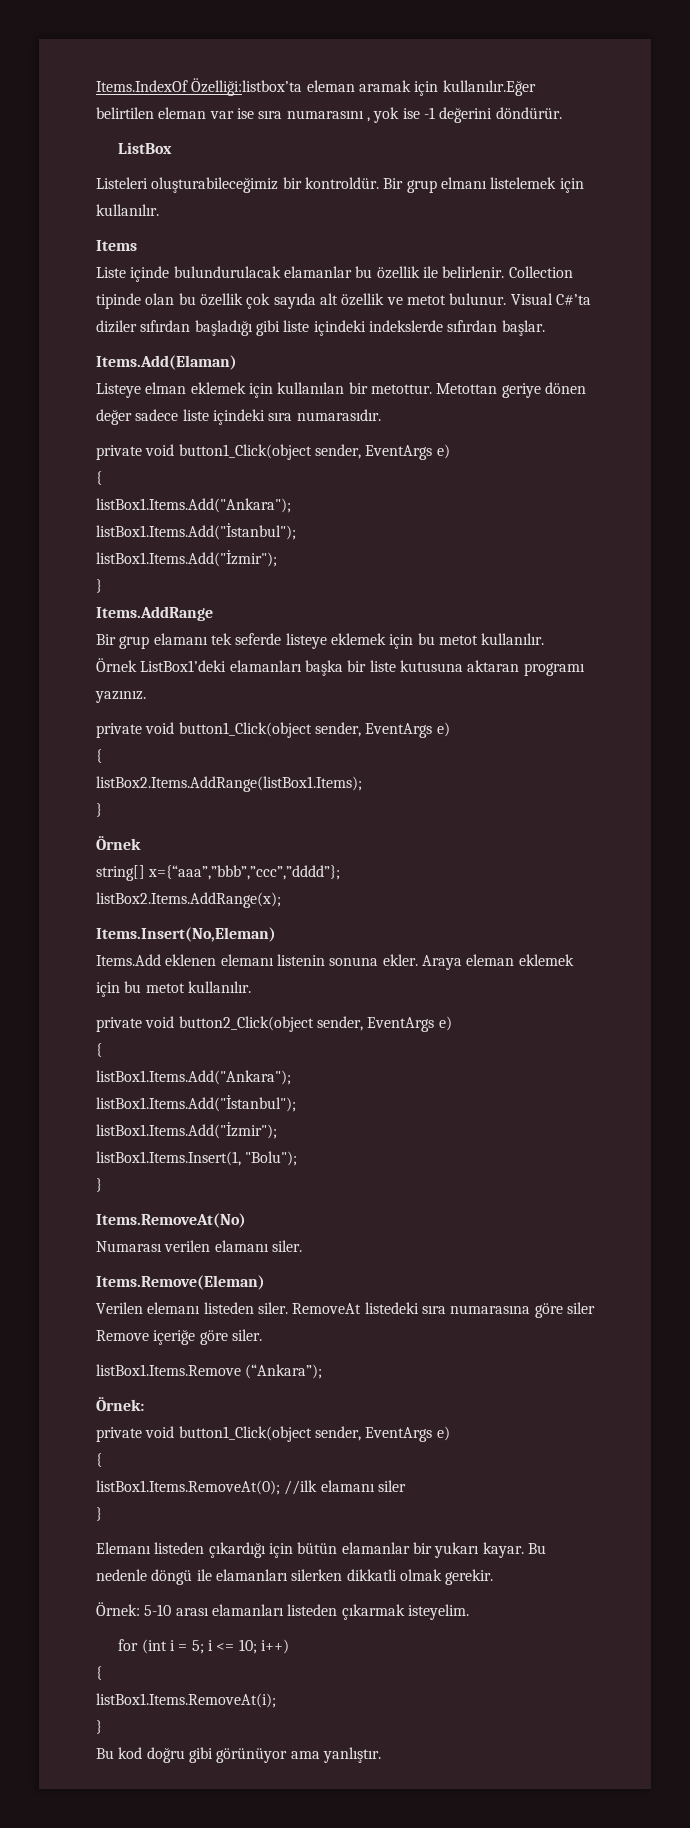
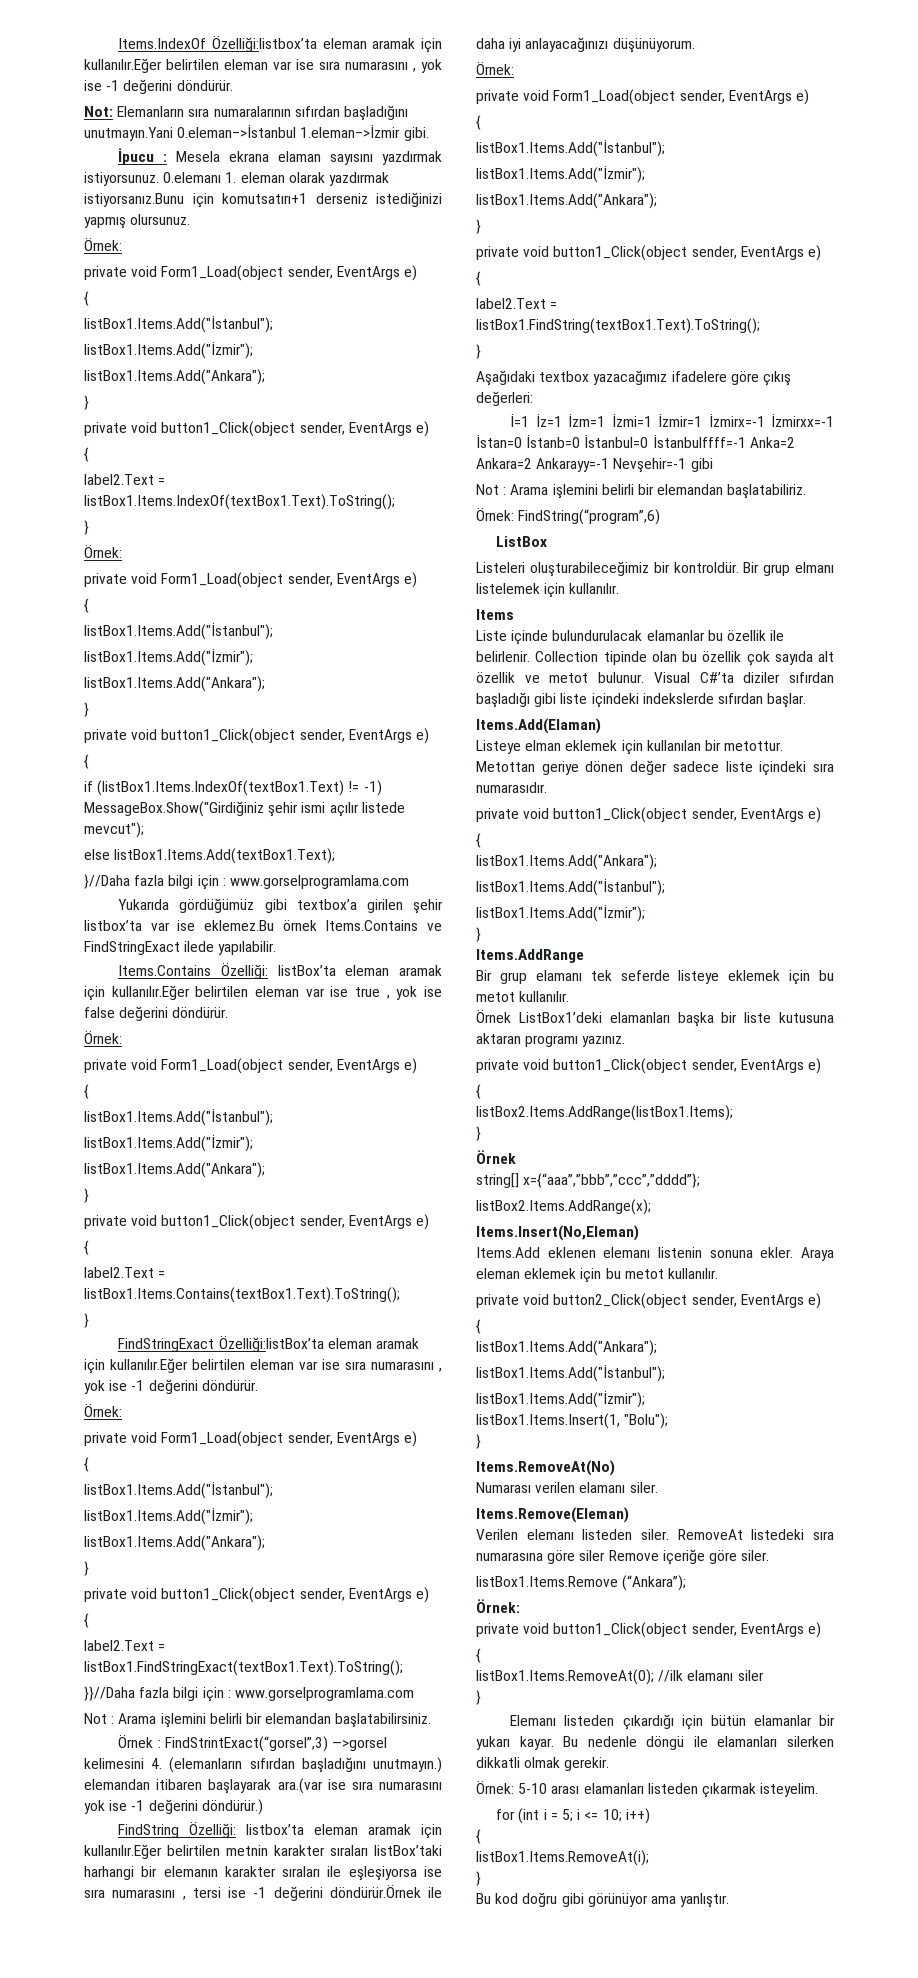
(562, 113) none -> [84,105,408,121] [84,124,429,141] [118,148,442,165] [84,172,389,186] [84,192,442,208] [84,214,191,229] [84,237,122,251] [84,265,417,281] [84,291,89,306] [84,315,273,333] [84,341,253,359] [84,369,265,385] [84,395,89,410] [84,421,429,437] [84,447,89,462] [84,474,166,485] [84,494,395,510] [84,520,89,535] [84,544,122,558] [84,572,417,588] [84,598,89,613] [84,622,273,640] [84,648,253,666] [84,676,265,692] [84,702,89,717] [84,728,429,744] [84,754,89,769] [84,780,382,796] [84,801,405,817] [84,822,144,838] [84,848,336,864] [84,874,409,890] [118,898,444,914] [84,920,442,931] [84,941,277,955] [118,962,442,979] [84,985,442,1001] [84,1006,229,1021] [84,1030,122,1044] [84,1058,417,1074] [84,1084,89,1099] [84,1108,273,1126] [84,1134,253,1152] [84,1162,265,1178] [84,1188,89,1203] [84,1214,429,1230] [84,1240,89,1255] [84,1267,166,1278] [84,1287,400,1303] [84,1313,89,1328] [118,1335,419,1352] [84,1358,442,1374] [84,1379,258,1394] [84,1403,122,1417] [84,1431,417,1447] [84,1457,89,1472] [84,1481,273,1499] [84,1507,253,1525] [84,1535,265,1551] [84,1561,89,1576] [84,1587,429,1603] [84,1613,89,1628] [84,1640,166,1651] [84,1660,403,1676] [84,1686,414,1702] [84,1713,432,1728] [118,1734,387,1752] [84,1757,442,1773] [84,1778,442,1794] [84,1799,263,1815] [118,1821,442,1839] [84,1844,442,1859] [84,1866,442,1881] [84,1884,442,1901] [476,37,695,53] [476,61,514,75] [476,89,809,105] [476,115,481,130] [476,139,665,157] [476,165,645,183] [476,193,657,209] [476,219,481,234] [476,245,821,261] [476,271,481,286] [476,298,558,309] [476,318,760,334] [476,344,481,359] [476,370,791,386] [476,391,533,406] [510,413,834,427] [476,434,795,448] [476,458,713,473] [476,484,807,499] [476,507,661,525] // Not: Elemanların sıra numaralarının sıfırdan başladığını unutmayın.Yani 0.eleman–>İstanbul 1.eleman–>İzmir gibi. // İpucu : Mesela ekrana elaman sayısını yazdırmak istiyorsunuz. 0.elemanı 1. eleman olarak yazdırmak istiyorsanız.Bunu için komutsatırı+1 derseniz istediğinizi yapmış olursunuz. // Örnek: // private void Form1_Load(object sender, EventArgs e) // { // listBox1.Items.Add("İstanbul"); // listBox1.Items.Add("İzmir"); // listBox1.Items.Add("Ankara"); // } // private void button1_Click(object sender, EventArgs e) // { // label2.Text = listBox1.Items.IndexOf(textBox1.Text).ToString(); // } // Örnek: // private void Form1_Load(object sender, EventArgs e) // { // listBox1.Items.Add("İstanbul"); // listBox1.Items.Add("İzmir"); // listBox1.Items.Add("Ankara"); // } // private void button1_Click(object sender, EventArgs e) // { // if (listBox1.Items.IndexOf(textBox1.Text) != -1) MessageBox.Show("Girdiğiniz şehir ismi açılır listede mevcut"); // else listBox1.Items.Add(textBox1.Text); // }//Daha fazla bilgi için : www.gorselprogramlama.com // Yukarıda gördüğümüz gibi textbox’a girilen şehir listbox’ta var ise eklemez.Bu örnek Items.Contains ve FindStringExact ilede yapılabilir. // Items.Contains Özelliği: listBox’ta eleman aramak için kullanılır.Eğer belirtilen eleman var ise true , yok ise false değerini döndürür. // Örnek: // private void Form1_Load(object sender, EventArgs e) // { // listBox1.Items.Add("İstanbul"); // listBox1.Items.Add("İzmir"); // listBox1.Items.Add("Ankara"); // } // private void button1_Click(object sender, EventArgs e) // { // label2.Text = listBox1.Items.Contains(textBox1.Text).ToString(); // } // FindStringExact Özelliği:listBox’ta eleman aramak için kullanılır.Eğer belirtilen eleman var ise sıra numarasını , yok ise -1 değerini döndürür. // Örnek: // private void Form1_Load(object sender, EventArgs e) // { // listBox1.Items.Add("İstanbul"); // listBox1.Items.Add("İzmir"); // listBox1.Items.Add("Ankara"); // } // private void button1_Click(object sender, EventArgs e) // { // label2.Text = listBox1.FindStringExact(textBox1.Text).ToString(); // }}//Daha fazla bilgi için : www.gorselprogramlama.com // Not : Arama işlemini belirli bir elemandan başlatabilirsiniz. // Örnek : FindStrintExact(“gorsel”,3) —>gorsel kelimesini 4. (elemanların sıfırdan başladığını unutmayın.) elemandan itibaren başlayarak ara.(var ise sıra numarasını yok ise -1 değerini döndürür.) // FindString Özelliği: listbox’ta eleman aramak için kullanılır.Eğer belirtilen metnin karakter sıraları listBox’taki harhangi bir elemanın karakter sıraları ile eşleşiyorsa ise sıra numarasını , tersi ise -1 değerini döndürür.Örnek ile daha iyi anlayacağınızı düşünüyorum. // Örnek: // private void Form1_Load(object sender, EventArgs e) // { // listBox1.Items.Add("İstanbul"); // listBox1.Items.Add("İzmir"); // listBox1.Items.Add("Ankara"); // } // private void button1_Click(object sender, EventArgs e) // { // label2.Text = listBox1.FindString(textBox1.Text).ToString(); // } // Aşağıdaki textbox yazacağımız ifadelere göre çıkış değerleri: // İ=1 İz=1 İzm=1 İzmi=1 İzmir=1 İzmirx=-1 İzmirxx=-1 İstan=0 İstanb=0 İstanbul=0 İstanbulffff=-1 Anka=2 Ankara=2 Ankarayy=-1 Nevşehir=-1 gibi // Not : Arama işlemini belirli bir elemandan başlatabiliriz. // Örnek: FindString(“program”,6)

